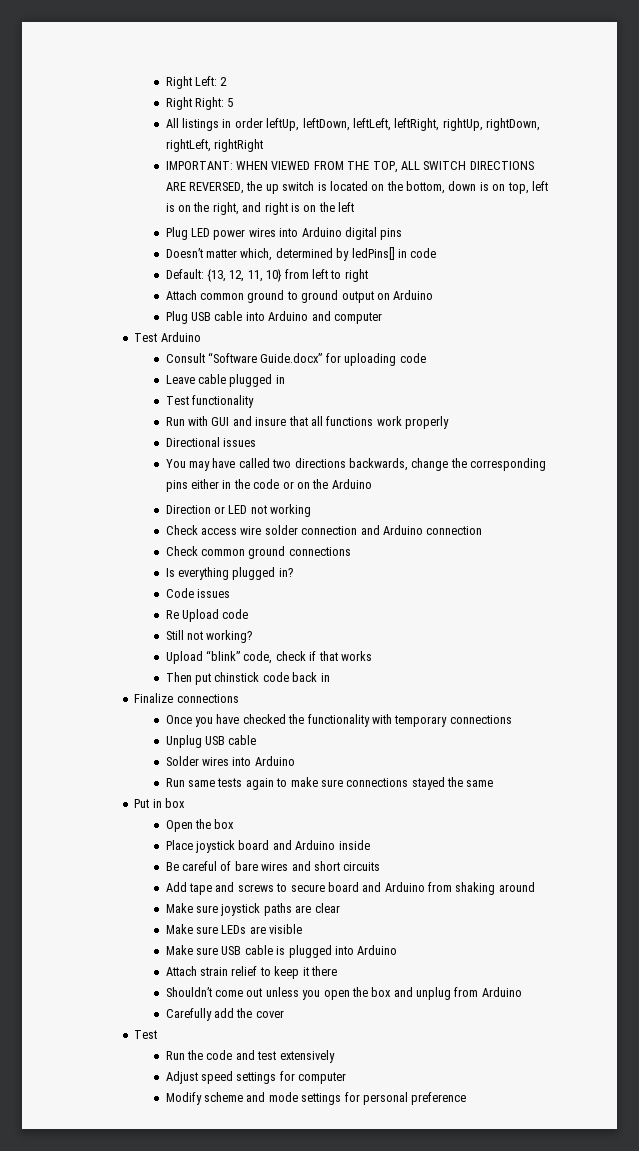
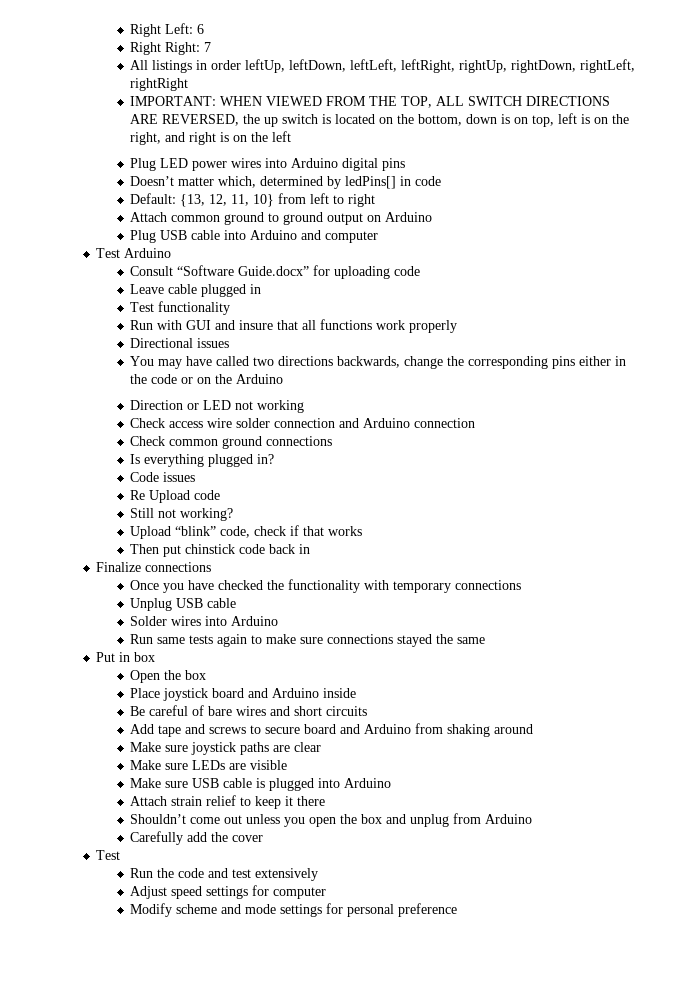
[220,77,228,86] 2 -> [197,24,205,34] 6
[227,98,234,107] 5 -> [204,42,212,52] 7

